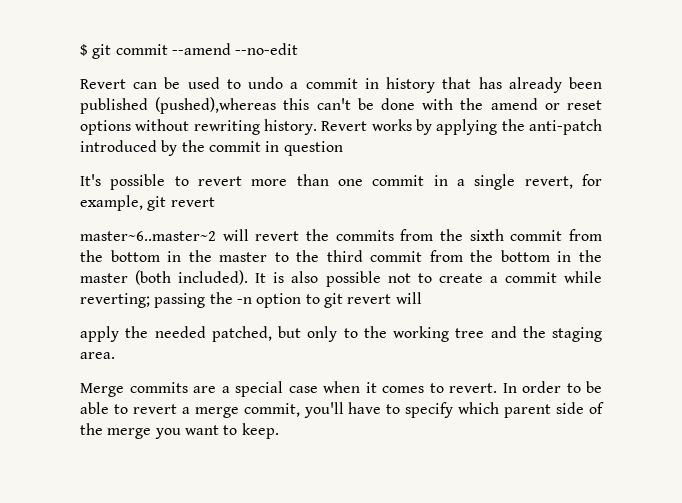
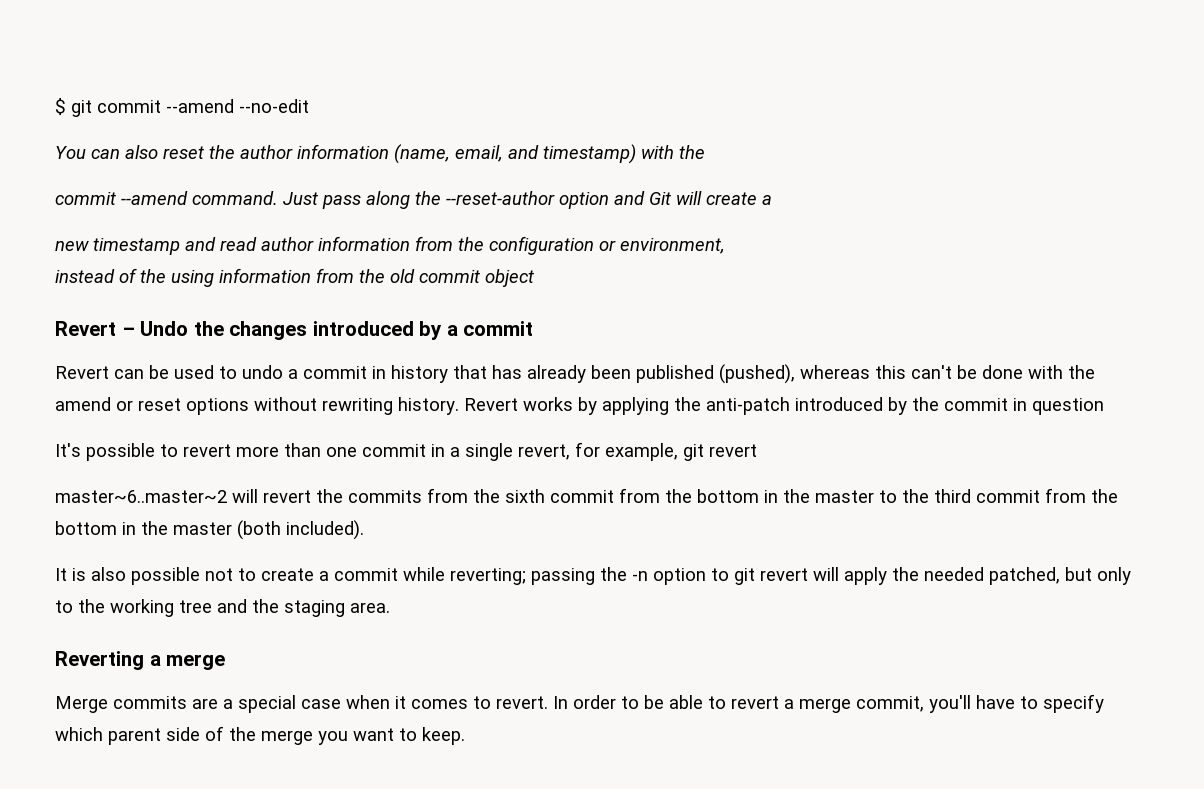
(299, 49) none -> [55,144,705,164] [55,191,772,209] [55,236,725,255] [55,268,534,287] [55,321,534,340] // You can also reset the author information (name, email, and timestamp) with the // commit --amend command. Just pass along the --reset-author option and Git will create a // new timestamp and read author information from the configuration or environment, // instead of the using information from the old commit object // Revert – Undo the changes introduced by a commit
[155,97,277,114] (pushed),whereas -> [719,364,870,384] (pushed), whereas
(249, 277) none -> (364, 530) //
(422, 298) // -> (839, 574) none
(115, 355) none -> [55,651,226,670] // Reverting a merge

